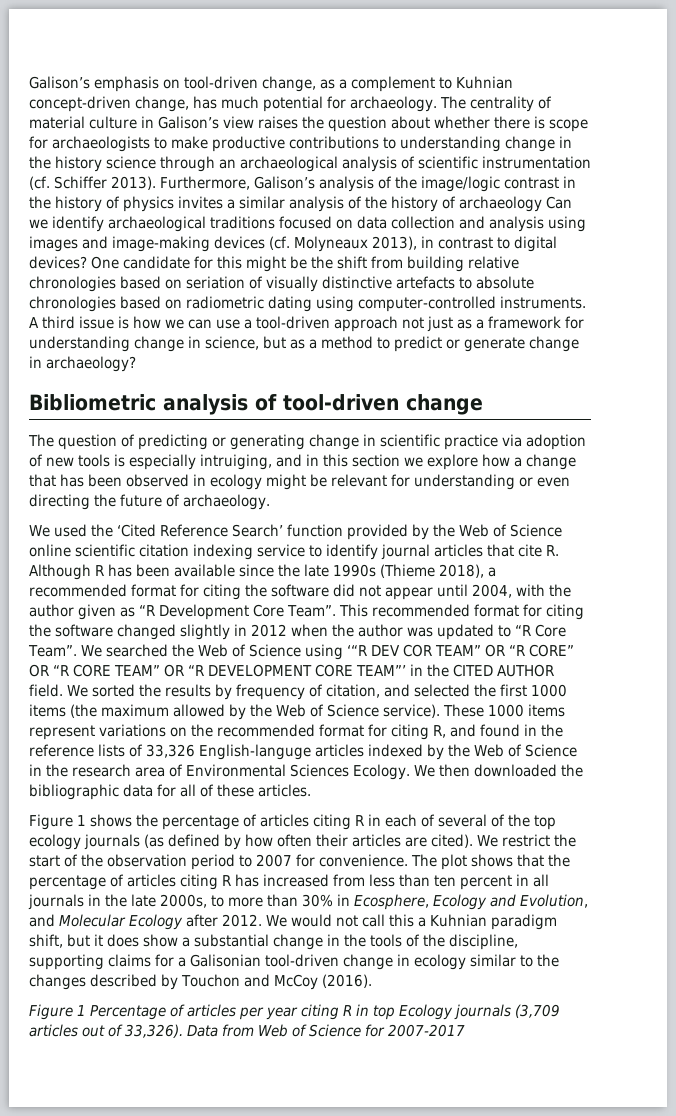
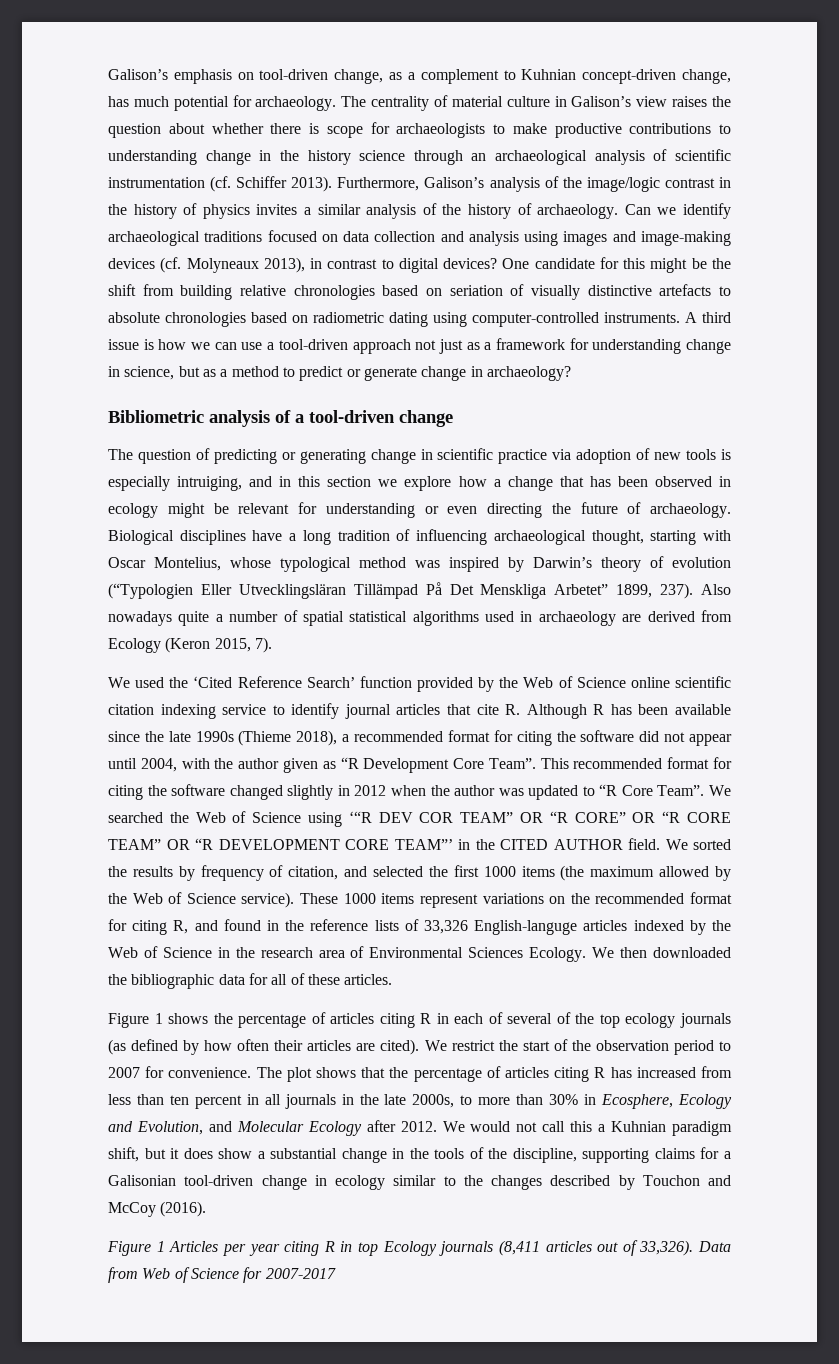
[459,196,542,212] archaeology -> [537,204,619,219] archaeology.
(277, 402) none -> [295,414,304,423] a
(270, 502) none -> [108,529,732,545] [108,556,731,572] [108,582,732,599] [108,610,732,626] [108,637,272,653] Biological disciplines have a long tradition of influencing archaeological thought, starting with Oscar Montelius, whose typological method was inspired by Darwin’s theory of evolution (“Typologien Eller Utvecklingsläran Tillämpad På Det Menskliga Arbetet” 1899, 237). Also nowadays quite a number of spatial statistical algorithms used in archaeology are derived from Ecology (Keron 2015, 7).
[90,1004,236,1020] Percentage of articles -> [169,1241,219,1252] Articles
[515,1004,560,1018] (3,709 -> [498,1240,540,1256] (8,411

